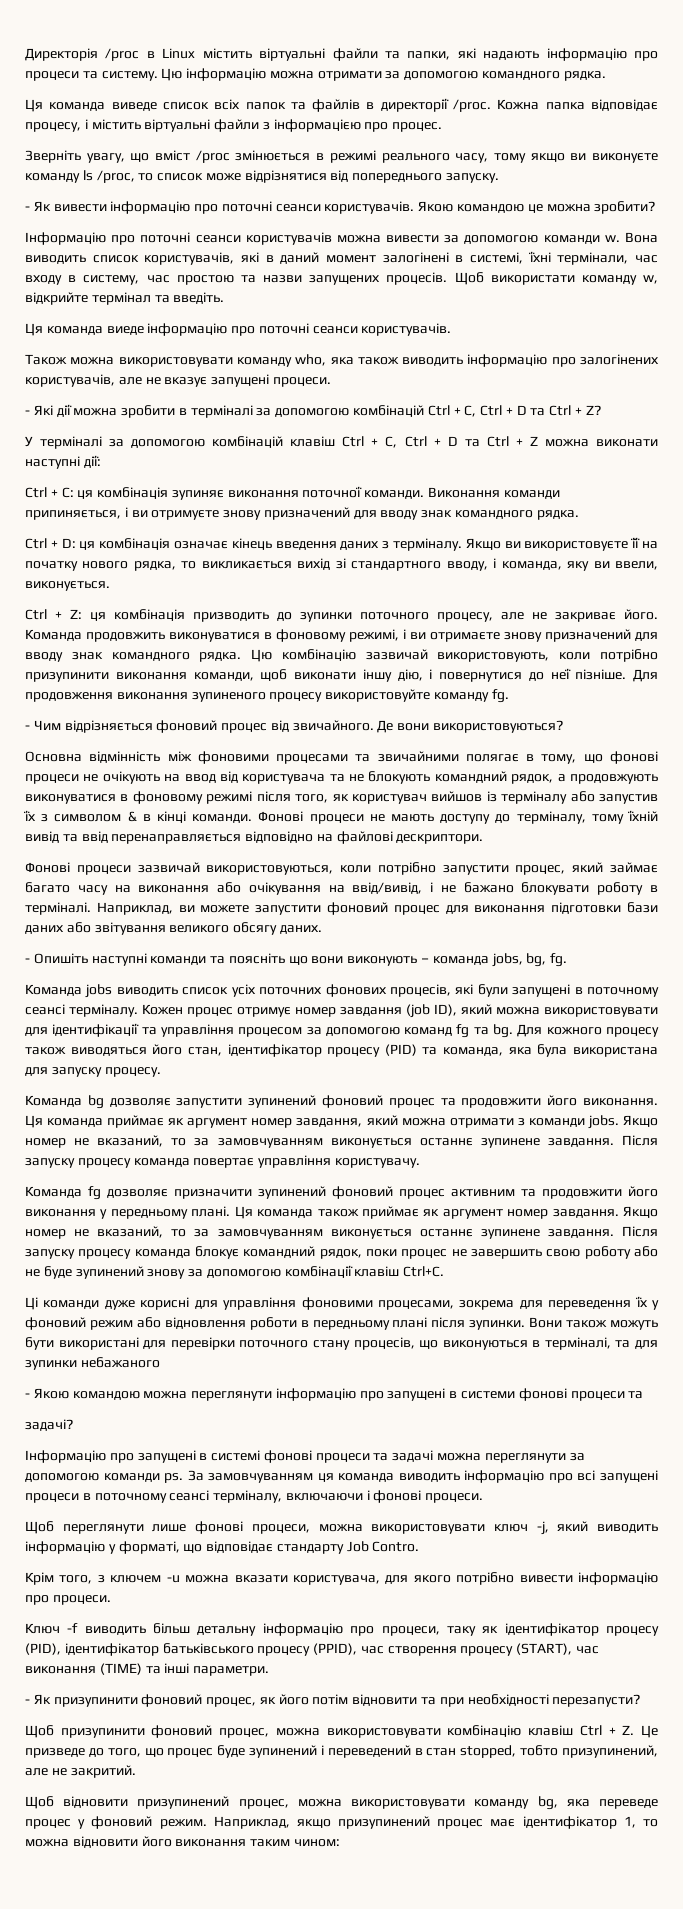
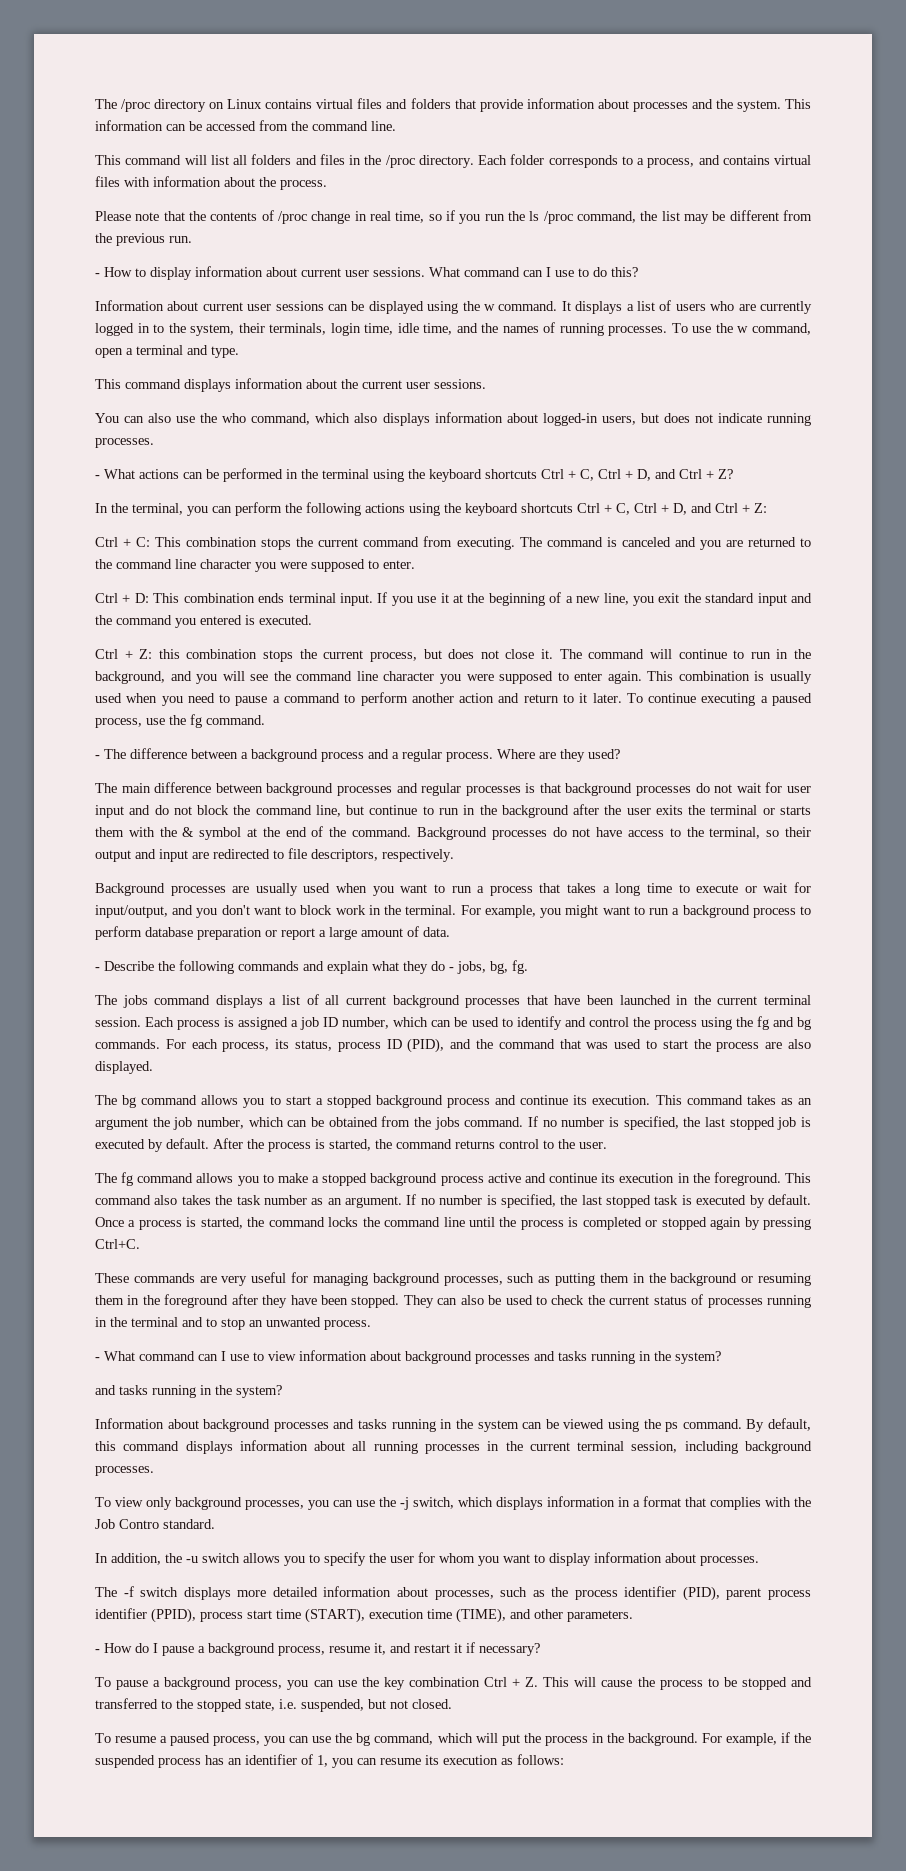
[25,48,658,61] [25,68,606,81] [25,98,658,112] [25,119,443,132] [25,150,658,163] [25,170,500,183] [25,201,656,214] [25,232,658,245] [25,251,658,265] [25,272,658,285] [25,292,225,305] [25,323,452,336] [25,354,659,367] [25,374,331,387] [25,404,546,418] Директорія /proc в Linux містить віртуальні файли та папки, які надають інформацію про процеси та систему. Цю інформацію можна отримати за допомогою командного рядка. // Ця команда виведе список всіх папок та файлів в директорії /proc. Кожна папка відповідає процесу, і містить віртуальні файли з інформацією про процес. // Зверніть увагу, що вміст /proc змінюється в режимі реального часу, тому якщо ви виконуєте команду ls /proc, то список може відрізнятися від попереднього запуску. // - Як вивести інформацію про поточні сеанси користувачів. Якою командою це можна зробити? // Інформацію про поточні сеанси користувачів можна вивести за допомогою команди w. Вона виводить список користувачів, які в даний момент залогінені в системі, їхні термінали, час входу в систему, час простою та назви запущених процесів. Щоб використати команду w, відкрийте термінал та введіть. // Ця команда виеде інформацію про поточні сеанси користувачів. // Також можна використовувати команду who, яка також виводить інформацію про залогінених користувачів, але не вказує запущені процеси. // - Які дії можна зробити в терміналі за допомогою комбінацій Ctrl + C, Ctrl + D та -> [95,98,811,112] [95,120,396,131] [95,154,811,168] [95,176,327,190] [95,210,812,224] [95,233,192,246] [95,266,638,280] [95,300,812,314] [95,322,811,336] [95,345,239,358] [95,378,486,392] [95,412,811,426] [95,438,154,448] [95,468,676,482] The /proc directory on Linux contains virtual files and folders that provide information about processes and the system. This information can be accessed from the command line. // This command will list all folders and files in the /proc directory. Each folder corresponds to a process, and contains virtual files with information about the process. // Please note that the contents of /proc change in real time, so if you run the ls /proc command, the list may be different from the previous run. // - How to display information about current user sessions. What command can I use to do this? // Information about current user sessions can be displayed using the w command. It displays a list of users who are currently logged in to the system, their terminals, login time, idle time, and the names of running processes. To use the w command, open a terminal and type. // This command displays information about the current user sessions. // You can also use the who command, which also displays information about logged-in users, but does not indicate running processes. // - What actions can be performed in the terminal using the keyboard shortcuts Ctrl + C, Ctrl + D, and
[25,436,658,449] [25,455,101,469] [25,486,560,500] [25,507,579,520] [25,537,658,551] [25,558,658,571] [25,581,110,591] [25,609,658,622] [25,629,658,642] [25,649,658,662] [25,668,658,682] [25,689,509,703] [25,720,564,733] [25,751,658,764] [25,771,658,784] [25,791,658,804] [24,810,658,824] [25,831,484,844] [25,862,658,875] [25,882,658,895] [25,902,658,915] [25,922,322,935] [25,953,568,967] [25,984,659,998] [25,1004,658,1018] [25,1023,659,1038] [25,1044,658,1057] [25,1067,161,1077] [25,1095,658,1109] [25,1115,659,1129] [25,1135,659,1148] [25,1155,420,1168] [25,1186,658,1200] [25,1206,658,1219] [25,1226,659,1239] [25,1246,659,1259] [25,1265,445,1279] [25,1296,659,1310] [25,1317,658,1330] [25,1337,659,1350] [25,1357,160,1370] [25,1388,644,1401] [25,1419,73,1431] [25,1450,585,1463] [25,1470,658,1483] [25,1490,484,1503] [25,1521,659,1535] [25,1541,420,1554] [25,1572,659,1585] [25,1595,111,1605] [25,1623,660,1636] [25,1643,600,1656] [25,1663,270,1676] [25,1694,641,1707] [25,1725,659,1738] [25,1745,659,1758] [25,1765,136,1778] [25,1796,658,1810] [25,1816,658,1829] [25,1836,340,1848] У терміналі за допомогою комбінацій клавіш Ctrl + C, Ctrl + D та Ctrl + Z можна виконати наступні дії: // Ctrl + C: ця комбінація зупиняє виконання поточної команди. Виконання команди припиняється, і ви отримуєте знову призначений для вводу знак командного рядка. // Ctrl + D: ця комбінація означає кінець введення даних з терміналу. Якщо ви використовуєте її на початку нового рядка, то викликається вихід зі стандартного вводу, і команда, яку ви ввели, виконується. // Ctrl + Z: ця комбінація призводить до зупинки поточного процесу, але не закриває його. Команда продовжить виконуватися в фоновому режимі, і ви отримаєте знову призначений для вводу знак командного рядка. Цю комбінацію зазвичай використовують, коли потрібно призупинити виконання команди, щоб виконати іншу дію, і повернутися до неї пізніше. Для продовження виконання зупиненого процесу використовуйте команду fg. // - Чим відрізняється фоновий процес від звичайного. Де вони використовуються? // Основна відмінність між фоновими процесами та звичайними полягає в тому, що фонові процеси не очікують на ввод від користувача та не блокують командний рядок, а продовжують виконуватися в фоновому режимі після того, як користувач вийшов із терміналу або запустив їх з символом & в кінці команди. Фонові процеси не мають доступу до терміналу, тому їхній вивід та ввід перенаправляється відповідно на файлові дескриптори. // Фонові процеси зазвичай використовуються, коли потрібно запустити процес, який займає багато часу на виконання або очікування на ввід/вивід, і не бажано блокувати роботу в терміналі. Наприклад, ви можете запустити фоновий процес для виконання підготовки бази даних або звітування великого обсягу даних. // - Опишіть наступні команди та поясніть що вони виконують – команда jobs, bg, fg. // Команда jobs виводить список усіх поточних фонових процесів, які були запущені в поточному сеансі терміналу. Кожен процес отримує номер завдання (job ID), який можна використовувати для ідентифікації та управління процесом за допомогою команд fg та bg. Для кожного процесу також виводяться його стан, ідентифікатор процесу (PID) та команда, яка була використана для запуску процесу. // Команда bg дозволяє запустити зупинений фоновий процес та продовжити його виконання. Ця команда приймає як аргумент номер завдання, який можна отримати з команди jobs. Якщо номер не вказаний, то за замовчуванням виконується останнє зупинене завдання. Після запуску процесу команда повертає управління користувачу. // Команда fg дозволяє призначити зупинений фоновий процес активним та продовжити його виконання у передньому плані. Ця команда також приймає як аргумент номер завдання. Якщо номер не вказаний, то за замовчуванням виконується останнє зупинене завдання. Після запуску процесу команда блокує командний рядок, поки процес не завершить свою роботу або не буде зупинений знову за допомогою комбінації клавіш Ctrl+C. // Ці команди дуже корисні для управління фоновими процесами, зокрема для переведення їх у фоновий режим або відновлення роботи в передньому плані після зупинки. Вони також можуть бути використані для перевірки поточного стану процесів, що виконуються в терміналі, та для зупинки небажаного // - Якою командою можна переглянути інформацію про запущені в системи фонові процеси та // задачі? // Інформацію про запущені в системі фонові процеси та задачі можна переглянути за допомогою команди ps. За замовчуванням ця команда виводить інформацію про всі запущені процеси в поточному сеансі терміналу, включаючи і фонові процеси. // Щоб переглянути лише фонові процеси, можна використовувати ключ -j, який виводить інформацію у форматі, що відповідає стандарту Job Contro. // Крім того, з ключем -u можна вказати користувача, для якого потрібно вивести інформацію про процеси. // Ключ -f виводить більш детальну інформацію про процеси, таку як ідентифікатор процесу (PID), ідентифікатор батьківського процесу (PPID), час створення процесу (START), час виконання (TIME) та інші параметри. // - Як призупинити фоновий процес, як його потім відновити та при необхідності перезапусти? // Щоб призупинити фоновий процес, можна використовувати комбінацію клавіш Ctrl + Z. Це призведе до того, що процес буде зупинений і переведений в стан stopped, тобто призупинений, але не закритий. // Щоб відновити призупинений процес, можна використовувати команду bg, яка переведе процес у фоновий режим. Наприклад, якщо призупинений процес має ідентифікатор 1, то можна відновити його виконання таким чином: -> [95,502,767,516] [95,536,811,550] [95,559,415,572] [95,592,812,606] [95,615,312,628] [95,649,811,662] [95,671,812,684] [95,692,813,706] [95,714,265,728] [95,748,620,762] [95,782,811,796] [95,804,811,818] [95,826,812,840] [95,848,454,862] [95,882,811,896] [95,905,811,918] [95,926,450,940] [95,960,528,974] [95,994,811,1008] [95,1016,812,1030] [95,1038,811,1053] [95,1061,153,1074] [95,1095,812,1108] [95,1116,811,1130] [95,1138,607,1152] [95,1172,811,1186] [95,1194,812,1208] [95,1217,812,1230] [95,1239,140,1249] [95,1272,812,1286] [95,1294,812,1308] [95,1317,371,1330] [95,1350,721,1364] [95,1385,282,1398] [95,1418,811,1432] [95,1440,813,1454] [95,1466,154,1476] [95,1496,811,1510] [95,1519,215,1529] [95,1552,759,1566] [95,1586,811,1601] [95,1608,633,1623] [95,1642,540,1656] [95,1677,812,1690] [95,1698,452,1712] [95,1732,811,1746] [95,1754,564,1768] In the terminal, you can perform the following actions using the keyboard shortcuts Ctrl + C, Ctrl + D, and Ctrl + Z: // Ctrl + C: This combination stops the current command from executing. The command is canceled and you are returned to the command line character you were supposed to enter. // Ctrl + D: This combination ends terminal input. If you use it at the beginning of a new line, you exit the standard input and the command you entered is executed. // Ctrl + Z: this combination stops the current process, but does not close it. The command will continue to run in the background, and you will see the command line character you were supposed to enter again. This combination is usually used when you need to pause a command to perform another action and return to it later. To continue executing a paused process, use the fg command. // - The difference between a background process and a regular process. Where are they used? // The main difference between background processes and regular processes is that background processes do not wait for user input and do not block the command line, but continue to run in the background after the user exits the terminal or starts them with the & symbol at the end of the command. Background processes do not have access to the terminal, so their output and input are redirected to file descriptors, respectively. // Background processes are usually used when you want to run a process that takes a long time to execute or wait for input/output, and you don't want to block work in the terminal. For example, you might want to run a background process to perform database preparation or report a large amount of data. // - Describe the following commands and explain what they do - jobs, bg, fg. // The jobs command displays a list of all current background processes that have been launched in the current terminal session. Each process is assigned a job ID number, which can be used to identify and control the process using the fg and bg commands. For each process, its status, process ID (PID), and the command that was used to start the process are also displayed. // The bg command allows you to start a stopped background process and continue its execution. This command takes as an argument the job number, which can be obtained from the jobs command. If no number is specified, the last stopped job is executed by default. After the process is started, the command returns control to the user. // The fg command allows you to make a stopped background process active and continue its execution in the foreground. This command also takes the task number as an argument. If no number is specified, the last stopped task is executed by default. Once a process is started, the command locks the command line until the process is completed or stopped again by pressing Ctrl+C. // These commands are very useful for managing background processes, such as putting them in the background or resuming them in the foreground after they have been stopped. They can also be used to check the current status of processes running in the terminal and to stop an unwanted process. // - What command can I use to view information about background processes and tasks running in the system? // and tasks running in the system? // Information about background processes and tasks running in the system can be viewed using the ps command. By default, this command displays information about all running processes in the current terminal session, including background processes. // To view only background processes, you can use the -j switch, which displays information in a format that complies with the Job Contro standard. // In addition, the -u switch allows you to specify the user for whom you want to display information about processes. // The -f switch displays more detailed information about processes, such as the process identifier (PID), parent process identifier (PPID), process start time (START), execution time (TIME), and other parameters. // - How do I pause a background process, resume it, and restart it if necessary? // To pause a background process, you can use the key combination Ctrl + Z. This will cause the process to be stopped and transferred to the stopped state, i.e. suspended, but not closed. // To resume a paused process, you can use the bg command, which will put the process in the background. For example, if the suspended process has an identifier of 1, you can resume its execution as follows:

